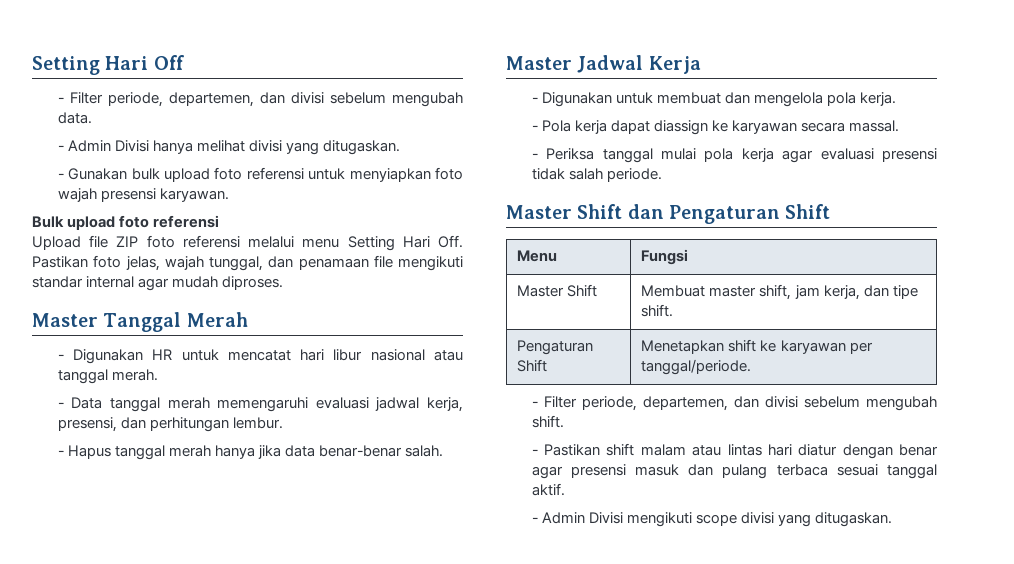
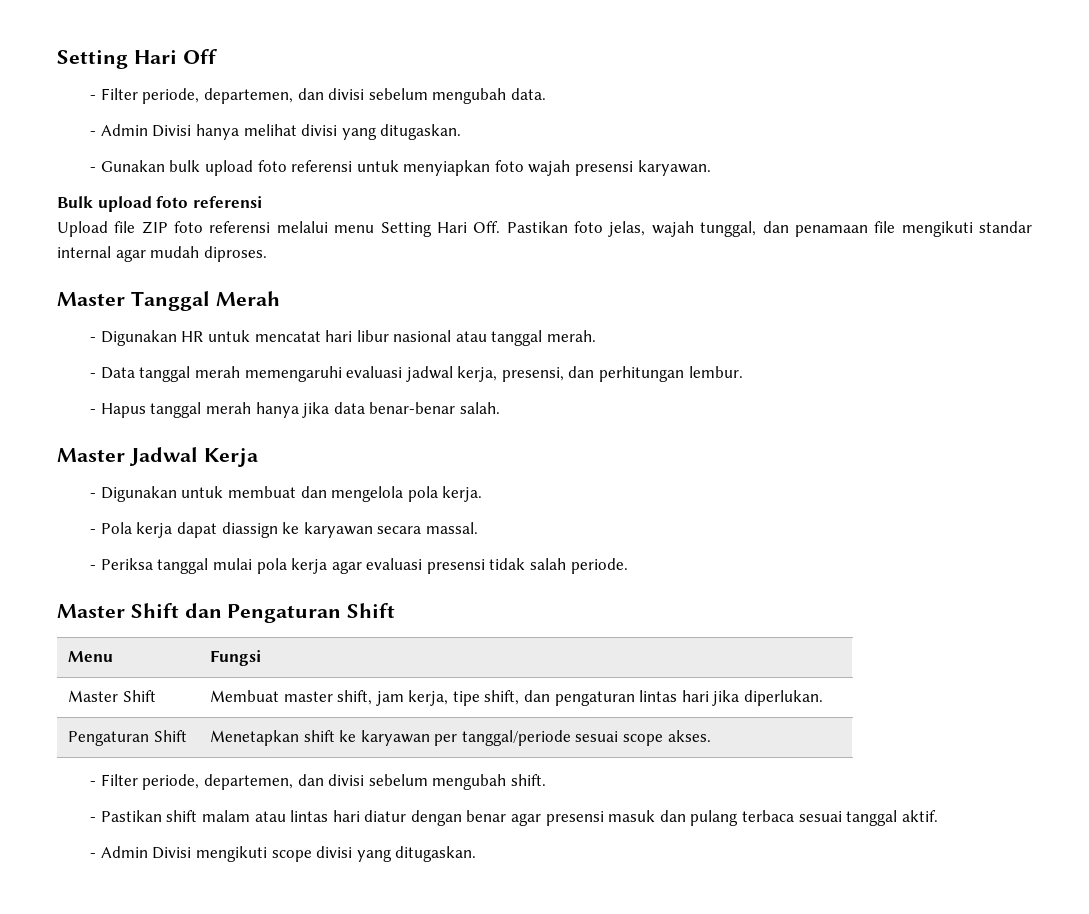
[863,285,918,299] [641,304,674,317] dan tipe shift. -> [452,690,824,706] tipe shift, dan pengaturan lintas hari jika diperlukan.
[641,359,752,375] tanggal/periode. -> [461,730,711,746] tanggal/periode sesuai scope akses.

